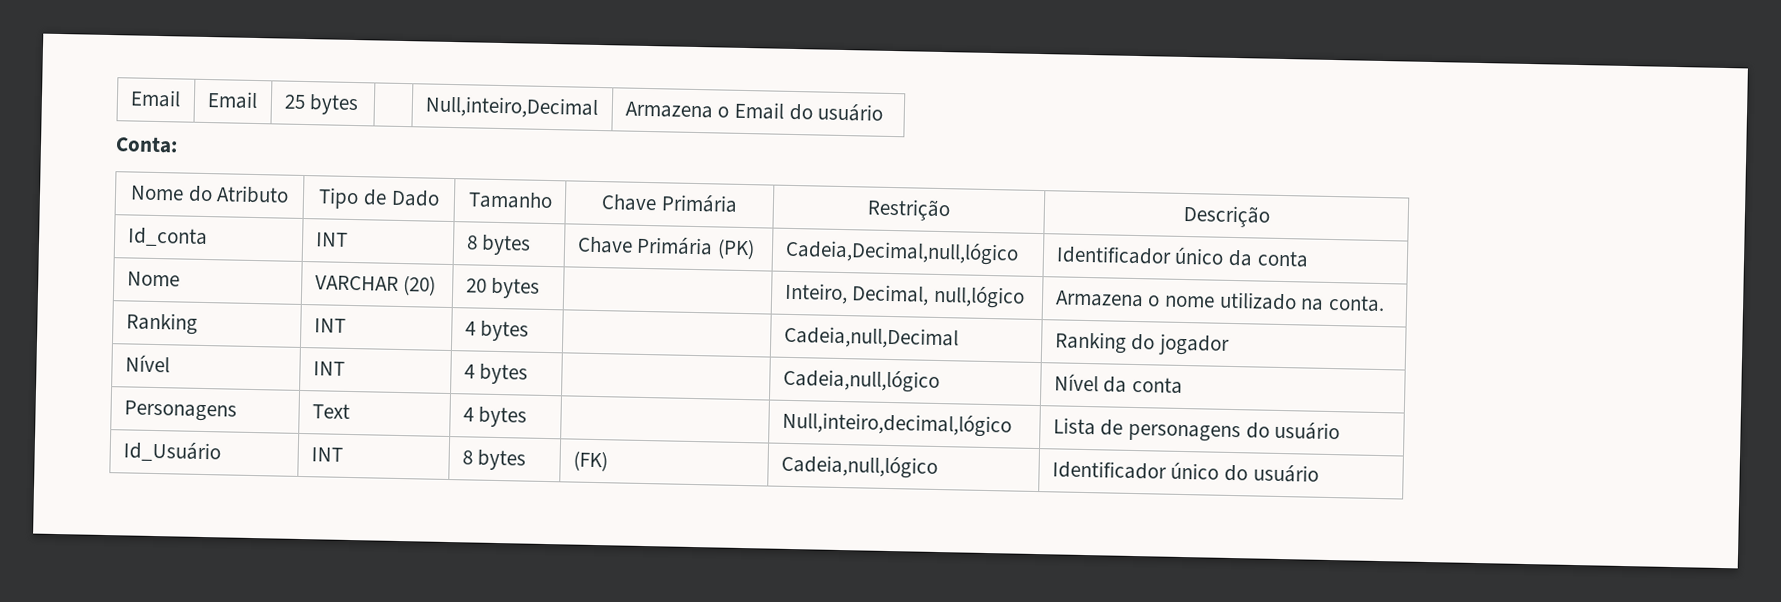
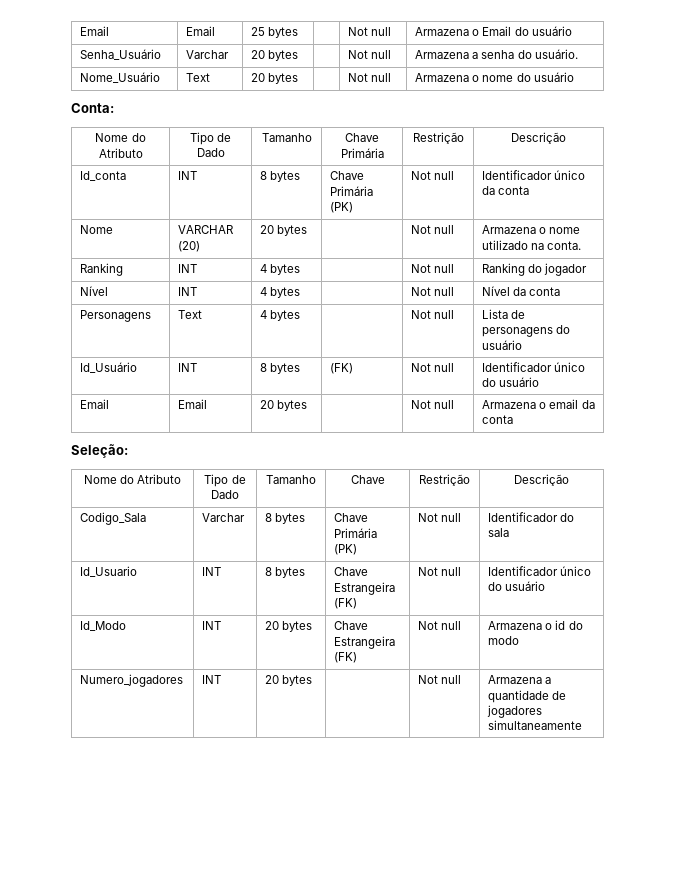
[424,95,599,119] Null,inteiro,Decimal -> [348,27,392,36] Not null
(885, 112) none -> [80,49,162,60] [186,50,230,59] [251,50,299,61] [348,50,392,59] [415,49,578,59] [80,72,161,83] [186,73,211,82] [251,73,299,84] [348,73,392,82] [415,72,574,82] // Senha_Usuário | Varchar | 20 bytes | | Not null | Armazena a senha do usuário. // Nome_Usuário | Text | 20 bytes | | Not null | Armazena o nome do usuário
[784,239,1019,266] Cadeia,Decimal,null,lógico -> [411,171,455,180] Not null
[783,282,1025,309] Inteiro, Decimal, null,lógico -> [411,225,455,234] Not null
[783,325,959,350] Cadeia,null,Decimal -> [411,264,455,273] Not null
[782,368,940,394] Cadeia,null,lógico -> [411,287,455,296] Not null
[781,411,1012,438] Null,inteiro,decimal,lógico -> [411,310,455,319] Not null
[780,454,938,479] [1051,460,1319,483] Cadeia,null,lógico | Identificador único do usuário -> [411,363,455,372] [482,362,586,372] [482,377,540,387] [80,399,110,409] [178,399,208,409] [260,400,308,411] [411,400,455,409] [482,399,595,409] [482,415,514,424] [71,444,128,458] [83,474,182,484] [204,474,246,487] [211,490,239,499] [266,475,316,484] [350,475,385,484] [419,474,470,486] [514,474,569,486] [80,512,147,525] [202,513,246,522] [265,513,306,524] [334,513,369,522] [334,528,378,538] [334,544,358,555] [418,513,462,522] [488,512,575,522] [488,528,510,537] [80,566,138,577] [202,567,222,576] [265,567,306,578] [334,567,369,576] [334,582,396,595] [334,598,358,609] [418,567,462,576] [488,566,592,576] [488,581,546,591] [80,621,127,631] [202,621,222,630] [265,621,313,632] [334,621,369,630] [334,636,396,649] [334,652,358,663] [418,621,462,630] [488,620,583,630] [488,636,520,645] [80,674,184,687] [202,675,222,684] [265,675,313,686] [418,675,462,684] [488,675,552,684] [488,690,567,703] [487,705,543,718] [488,720,583,730] Not null | Identificador único do usuário // Email | Email | 20 bytes | | Not null | Armazena o email da conta // Seleção: // Nome do Atributo | Tipo de Dado | Tamanho | Chave | Restrição | Descrição // Codigo_Sala | Varchar | 8 bytes | Chave Primária (PK) | Not null | Identificador do sala // Id_Usuario | INT | 8 bytes | Chave Estrangeira (FK) | Not null | Identificador único do usuário // Id_Modo | INT | 20 bytes | Chave Estrangeira (FK) | Not null | Armazena o id do modo // Numero_jogadores | INT | 20 bytes | | Not null | Armazena a quantidade de jogadores simultaneamente

